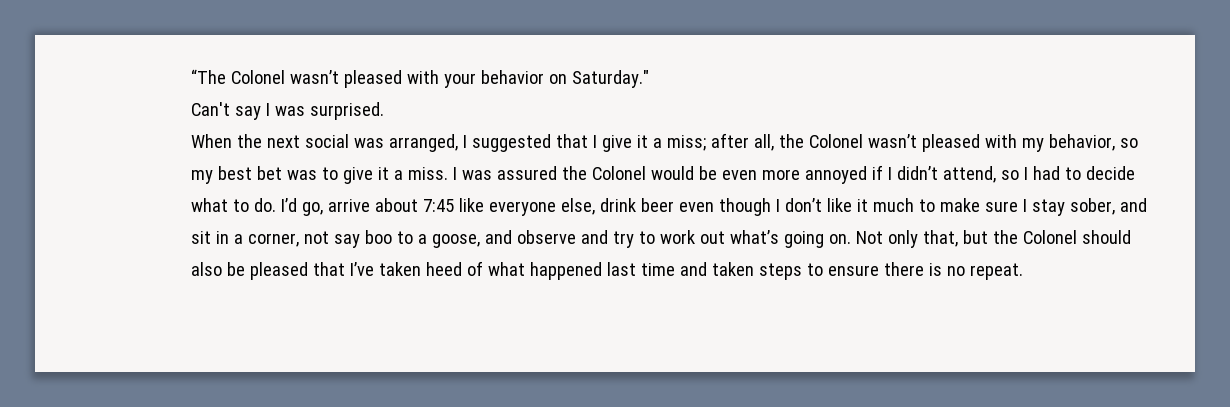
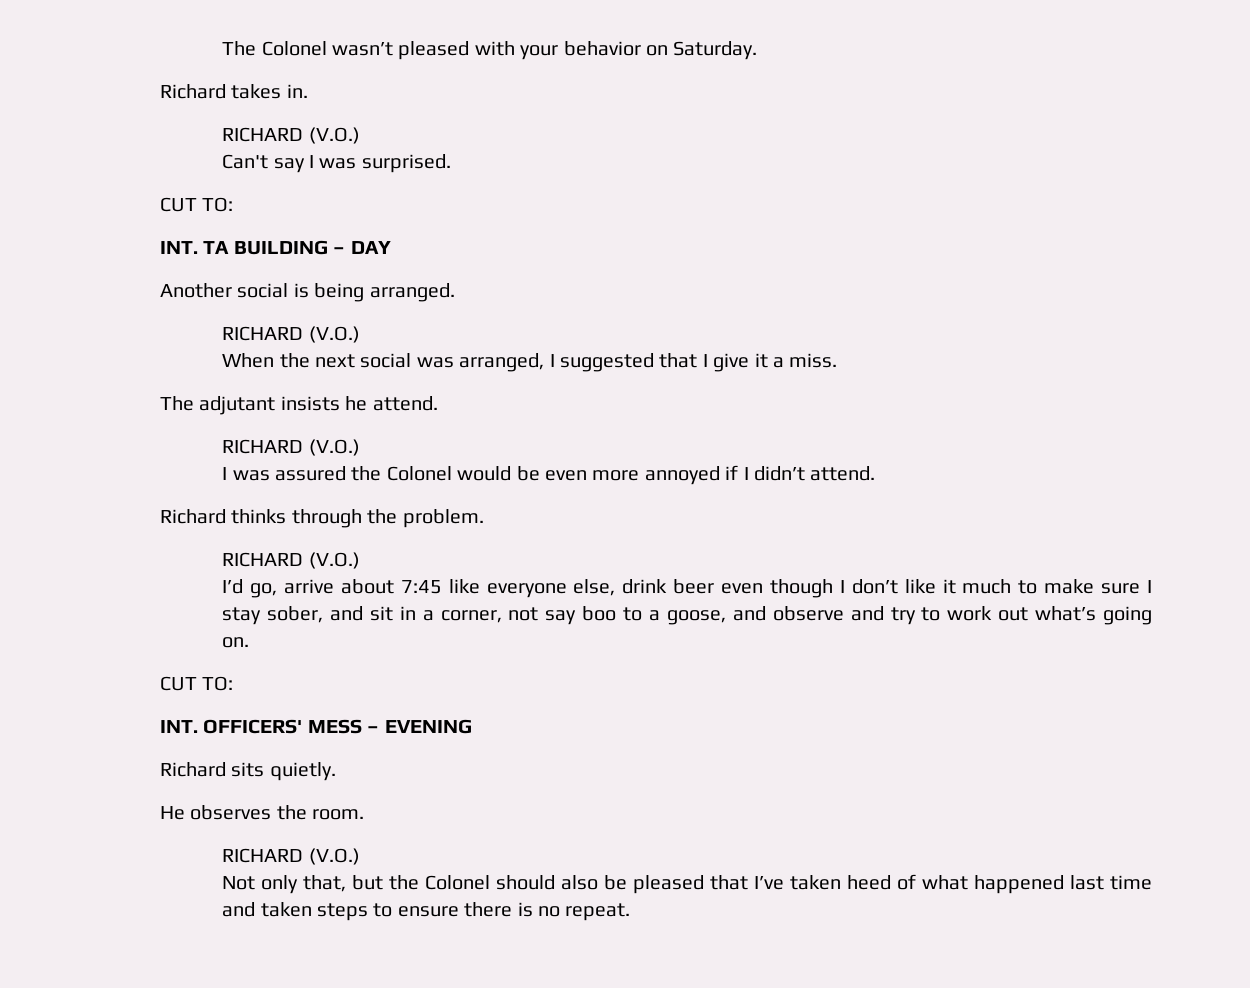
[191,69,227,84] “The -> [222,41,257,56] The
[572,70,650,88] Saturday." -> [673,41,758,60] [160,84,308,99] [222,127,360,144] Saturday. // Richard takes in. // RICHARD (V.O.)
(385, 111) none -> [160,197,234,212] [160,240,391,255] [160,283,455,302] [222,326,360,343] // CUT TO: // INT. TA BUILDING – DAY // Another social is being arranged. // RICHARD (V.O.)
[667,133,1139,152] [191,166,449,184] miss; after all, the Colonel wasn’t pleased with my behavior, so my best bet was to give it a miss. -> [789,353,838,368] [160,396,438,415] [222,439,360,456] miss. // The adjutant insists he attend. // RICHARD (V.O.) //
[943,166,1136,183] [191,198,277,212] attend, so I had to decide what to do. -> [810,466,876,481] [160,509,484,528] [222,552,360,569] attend. // Richard thinks through the problem. // RICHARD (V.O.) //
(852, 239) none -> [160,676,234,691] [160,719,472,734] [160,762,336,781] [160,805,365,820] [222,848,360,865] // CUT TO: // INT. OFFICERS' MESS – EVENING // Richard sits quietly. // He observes the room. // RICHARD (V.O.) //

